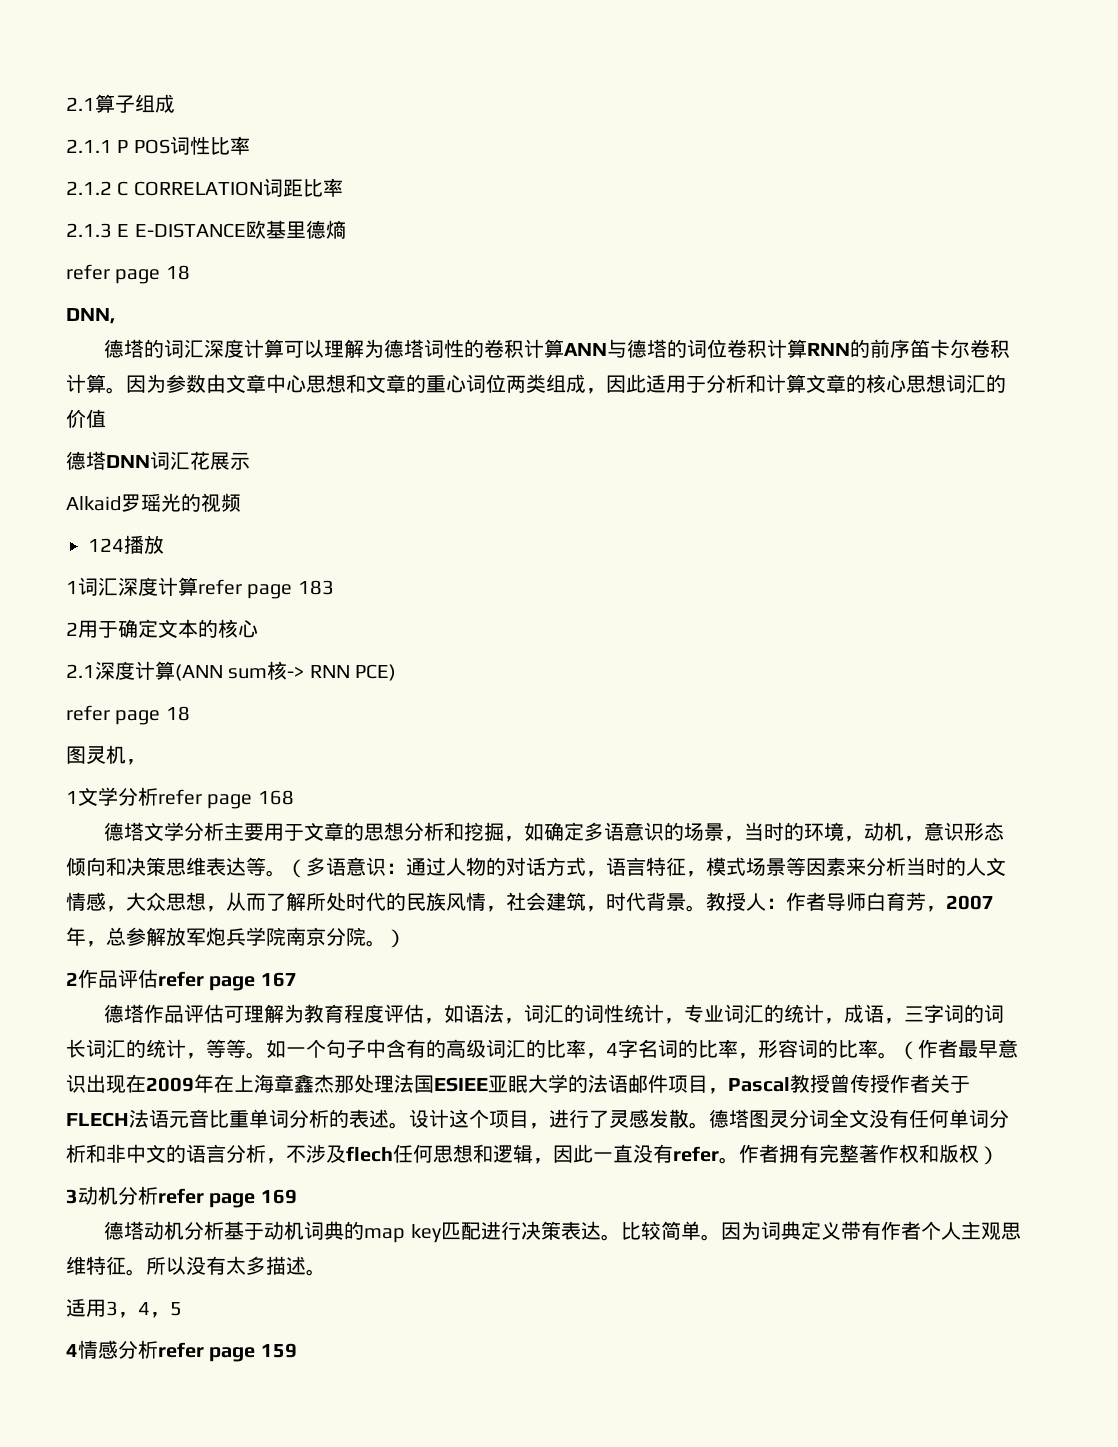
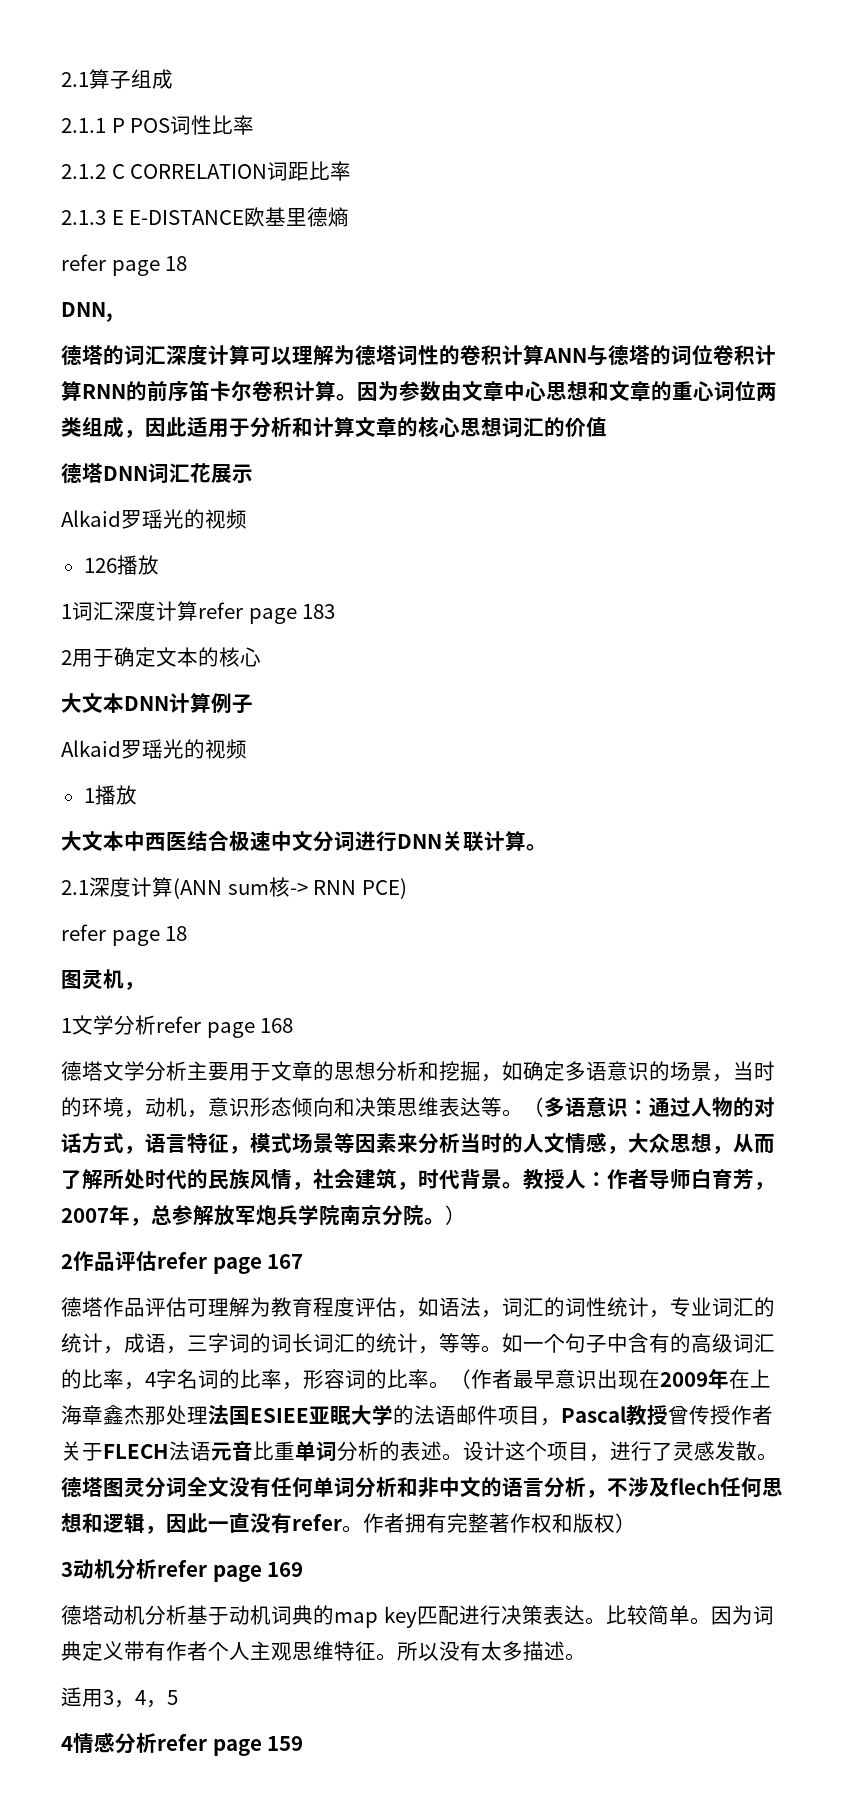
[88,538,124,552] 124 -> [83,558,117,573] 126
(258, 629) none -> [61,693,253,714] [61,739,247,759] [83,785,137,805] [61,831,547,852] // 大文本DNN计算例子 // Alkaid罗瑶光的视频 // 1播放 // 大文本中西医结合极速中文分词进行DNN关联计算。

